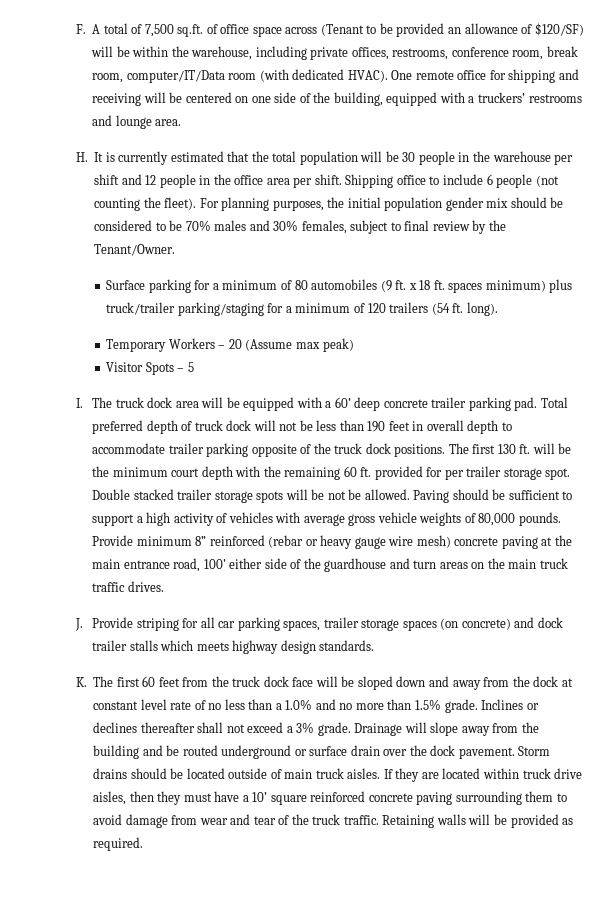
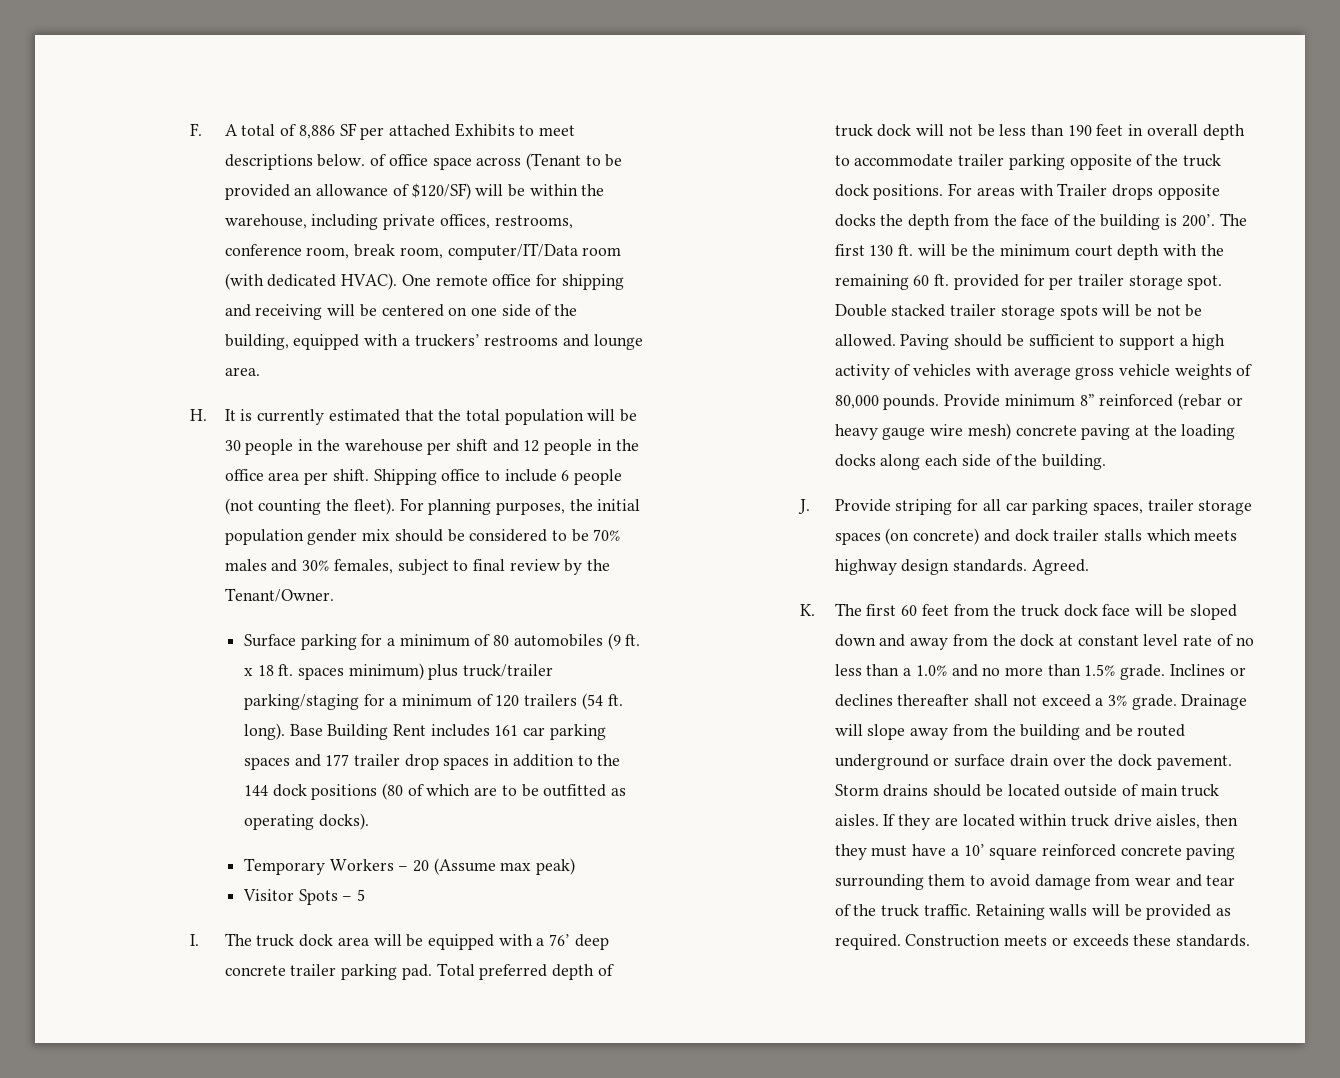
[144,24,204,37] 7,500 sq.ft. -> [298,123,576,140] [224,154,366,170] 8,886 SF per attached Exhibits to meet descriptions below.
(498, 309) none -> [289,724,606,740] [243,754,621,770] [243,783,627,800] [243,813,369,830] Base Building Rent includes 161 car parking spaces and 177 trailer drop spaces in addition to the 144 dock positions (80 of which are to be outfitted as operating docks).
[334,397,351,408] 60’ -> [549,934,571,946] 76’
(446, 450) none -> [948,183,1220,200] [834,214,1215,230] For areas with Trailer drops opposite docks the depth from the face of the building is 200’.
[92,558,568,572] [92,581,164,592] main entrance road, 100’ either side of the guardhouse and turn areas on the main truck traffic drives. -> [1181,424,1236,440] [834,454,1106,470] loading docks along each side of the building.
(375, 645) none -> [1031,559,1089,575] Agreed.
(144, 844) none -> [905,934,1250,947] Construction meets or exceeds these standards.

